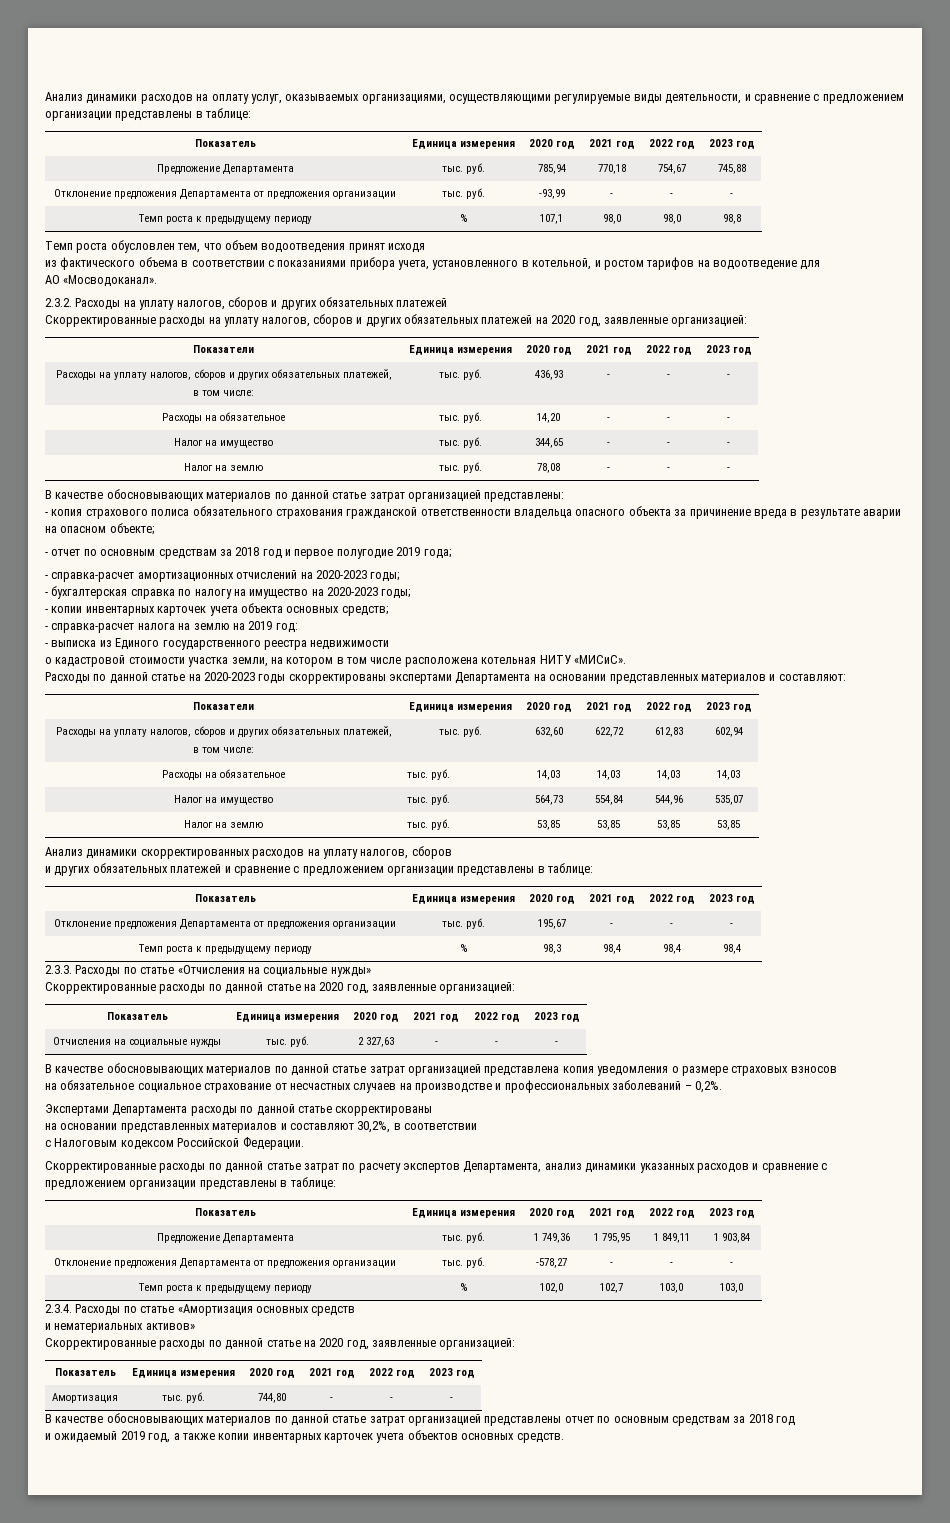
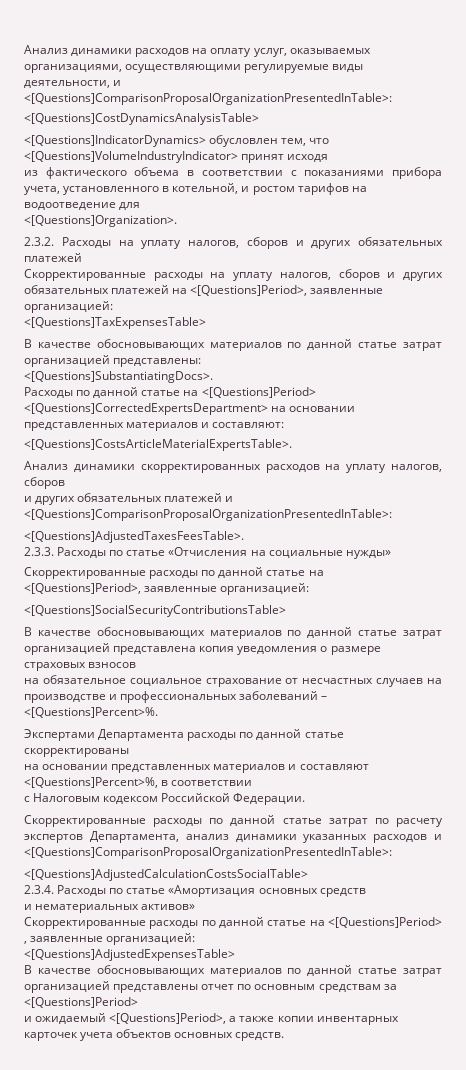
[753,94,904,104] [45,108,252,121] [194,139,256,147] [411,139,515,149] [528,139,575,149] [588,139,635,149] [648,139,695,149] [708,139,755,149] [156,164,294,175] [441,163,485,174] [537,164,566,174] [597,164,626,174] [657,164,686,174] [717,164,746,174] [54,189,396,200] [441,188,485,199] [538,189,565,199] [610,193,613,197] [670,193,673,197] [730,193,733,197] [137,214,312,225] [459,214,467,222] [540,214,563,224] [602,214,621,224] [662,214,681,224] [722,214,741,224] [45,241,108,253] сравнение с предложением организации представлены в таблице: // Показатель | Единица измерения | 2020 год | 2021 год | 2022 год | 2023 год // Предложение Департамента | тыс. руб. | 785,94 | 770,18 | 754,67 | 745,88 // Отклонение предложения Департамента от предложения организации | тыс. руб. | -93,99 | - | - | - // Темп роста к предыдущему периоду | % | 107,1 | 98,0 | 98,0 | 98,8 // Темп роста -> [24,93,392,105] [24,113,259,125] [24,135,206,147] <[Questions]ComparisonProposalOrganizationPresentedInTable>: // <[Questions]CostDynamicsAnalysisTable> // <[Questions]IndicatorDynamics>
[224,240,346,253] объем водоотведения -> [24,151,238,163] <[Questions]VolumeIndustryIndicator>
[45,275,158,287] АО «Мосводоканал». -> [24,215,177,227] <[Questions]Organization>.
[551,315,748,327] [193,345,254,353] [408,345,512,355] [525,345,572,355] [585,345,632,355] [645,345,692,355] [705,345,752,355] [55,369,392,381] [193,390,254,396] [438,369,482,380] [534,370,563,380] [607,374,610,378] [667,374,670,378] [727,374,730,378] [162,412,285,424] [438,412,482,423] [537,413,560,423] [607,417,610,421] [667,417,670,421] [727,417,730,421] [174,438,273,448] [438,437,482,448] [534,438,563,448] [607,442,610,446] [667,442,670,446] [727,442,730,446] [184,463,263,471] [438,462,482,473] [537,463,560,473] [607,467,610,471] [667,467,670,471] [727,467,730,471] 2020 год, заявленные организацией: // Показатели | Единица измерения | 2020 год | 2021 год | 2022 год | 2023 год // Расходы на уплату налогов, сборов и других обязательных платежей, // в том числе: | тыс. руб. | 436,93 | - | - | - // Расходы на обязательное | тыс. руб. | 14,20 | - | - | - // Налог на имущество | тыс. руб. | 344,65 | - | - | - // Налог на землю | тыс. руб. | 78,08 | - | - | - -> [190,285,384,296] [24,301,113,313] [24,317,206,329] <[Questions]Period>, заявленные организацией: // <[Questions]TaxExpensesTable>
[45,506,901,519] [45,523,154,535] [45,547,451,559] [45,570,400,582] [45,586,411,599] [45,603,388,616] [45,621,298,633] [45,638,390,650] [45,655,626,667] - копия страхового полиса обязательного страхования гражданской ответственности владельца опасного объекта за причинение вреда в результате аварии на опасном объекте; // - отчет по основным средствам за 2018 год и первое полугодие 2019 года; // - справка-расчет амортизационных отчислений на 2020-2023 годы; // - бухгалтерская справка по налогу на имущество на 2020-2023 годы; // - копии инвентарных карточек учета объекта основных средств; // - справка-расчет налога на землю на 2019 год: // - выписка из Единого государственного реестра недвижимости // о кадастровой стоимости участка земли, на котором в том числе расположена котельная НИТУ «МИСиС». -> [24,371,213,383] <[Questions]SubstantiatingDocs>.
[203,672,531,684] 2020-2023 годы скорректированы экспертами Департамента -> [201,387,316,398] [24,403,268,415] <[Questions]Period> <[Questions]CorrectedExpertsDepartment>
[193,702,254,710] [408,702,512,712] [525,702,572,712] [585,702,632,712] [645,702,692,712] [705,702,752,712] [55,726,392,738] [193,747,254,753] [438,726,482,737] [534,727,563,737] [594,727,624,737] [654,727,683,737] [714,727,743,737] [162,769,285,781] [407,769,451,780] [537,770,560,780] [597,770,620,780] [657,770,680,780] [717,770,740,780] [174,795,273,805] [407,794,451,805] [534,795,563,805] [594,795,623,805] [654,795,683,805] [714,795,743,805] [184,820,263,828] [407,819,451,830] [537,820,560,830] [597,820,620,830] [657,820,680,830] [717,820,740,830] // Показатели | Единица измерения | 2020 год | 2021 год | 2022 год | 2023 год // Расходы на уплату налогов, сборов и других обязательных платежей, // в том числе: | тыс. руб. | 632,60 | 622,72 | 612,83 | 602,94 // Расходы на обязательное | тыс. руб. | 14,03 | 14,03 | 14,03 | 14,03 // Налог на имущество | тыс. руб. | 564,73 | 554,84 | 544,96 | 535,07 // Налог на землю | тыс. руб. | 53,85 | 53,85 | 53,85 | 53,85 -> [24,439,292,451] // <[Questions]CostsArticleMaterialExpertsTable>.
[233,863,594,876] [194,894,256,902] [411,894,515,904] [528,894,575,904] [588,894,635,904] [648,894,695,904] [708,894,755,904] [54,919,396,930] [441,918,485,929] [537,919,566,929] [610,923,613,927] [670,923,673,927] [730,923,733,927] [137,944,312,955] [459,944,467,952] [542,944,561,954] [602,944,621,954] [662,944,681,954] [722,944,741,954] сравнение с предложением организации представлены в таблице: // Показатель | Единица измерения | 2020 год | 2021 год | 2022 год | 2023 год // Отклонение предложения Департамента от предложения организации | тыс. руб. | 195,67 | - | - | - // Темп роста к предыдущему периоду | % | 98,3 | 98,4 | 98,4 | 98,4 -> [24,509,392,521] [24,531,244,543] <[Questions]ComparisonProposalOrganizationPresentedInTable>: // <[Questions]AdjustedTaxesFeesTable>.
[319,982,516,994] [106,1012,168,1020] [235,1012,339,1022] [352,1012,399,1022] [413,1012,459,1022] [473,1012,520,1022] [533,1012,580,1022] [53,1037,221,1048] [265,1036,309,1047] [357,1037,394,1047] [434,1041,438,1045] [495,1041,498,1045] [555,1041,558,1045] 2020 год, заявленные организацией: // Показатель | Единица измерения | 2020 год | 2021 год | 2022 год | 2023 год // Отчисления на социальные нужды | тыс. руб. | 2 327,63 | - | - | - -> [24,583,310,595] [24,605,286,617] <[Questions]Period>, заявленные организацией: // <[Questions]SocialSecurityContributionsTable>
[694,1081,722,1093] 0,2%. -> [24,707,158,718] <[Questions]Percent>%.
[357,1121,391,1133] 30,2%, -> [24,777,158,788] <[Questions]Percent>%,
[761,1163,827,1173] [45,1177,336,1190] [194,1208,256,1216] [411,1208,515,1218] [528,1208,575,1218] [588,1208,635,1218] [648,1208,695,1218] [708,1208,755,1218] [156,1233,294,1244] [441,1232,485,1243] [533,1233,570,1243] [593,1233,630,1243] [653,1233,690,1243] [713,1233,750,1243] [54,1258,396,1269] [441,1257,485,1268] [536,1258,567,1268] [610,1262,613,1266] [670,1262,673,1266] [730,1262,733,1266] [137,1283,312,1294] [459,1283,467,1291] [540,1283,563,1293] [600,1283,623,1293] [660,1283,683,1293] [720,1283,743,1293] сравнение с предложением организации представлены в таблице: // Показатель | Единица измерения | 2020 год | 2021 год | 2022 год | 2023 год // Предложение Департамента | тыс. руб. | 1 749,36 | 1 795,95 | 1 849,11 | 1 903,84 // Отклонение предложения Департамента от предложения организации | тыс. руб. | -578,27 | - | - | - // Темп роста к предыдущему периоду | % | 102,0 | 102,7 | 103,0 | 103,0 -> [24,847,392,859] [24,869,308,881] <[Questions]ComparisonProposalOrganizationPresentedInTable>: // <[Questions]AdjustedCalculationCostsSocialTable>
[319,1338,516,1350] [54,1368,116,1376] [131,1368,235,1378] [248,1368,295,1378] [308,1368,355,1378] [368,1368,415,1378] [428,1368,475,1378] [52,1393,118,1403] [161,1392,205,1403] [257,1393,286,1403] [330,1397,333,1401] [390,1397,393,1401] [450,1397,453,1401] 2020 год, заявленные организацией: // Показатель | Единица измерения | 2020 год | 2021 год | 2022 год | 2023 год // Амортизация | тыс. руб. | 744,80 | - | - | - -> [328,917,442,928] [24,933,196,945] [24,949,235,961] <[Questions]Period> , заявленные организацией: // <[Questions]AdjustedExpensesTable>
[748,1414,795,1426] 2018 год -> [24,997,138,1008] <[Questions]Period>
[120,1431,171,1443] 2019 год, -> [109,1013,227,1024] <[Questions]Period>,

